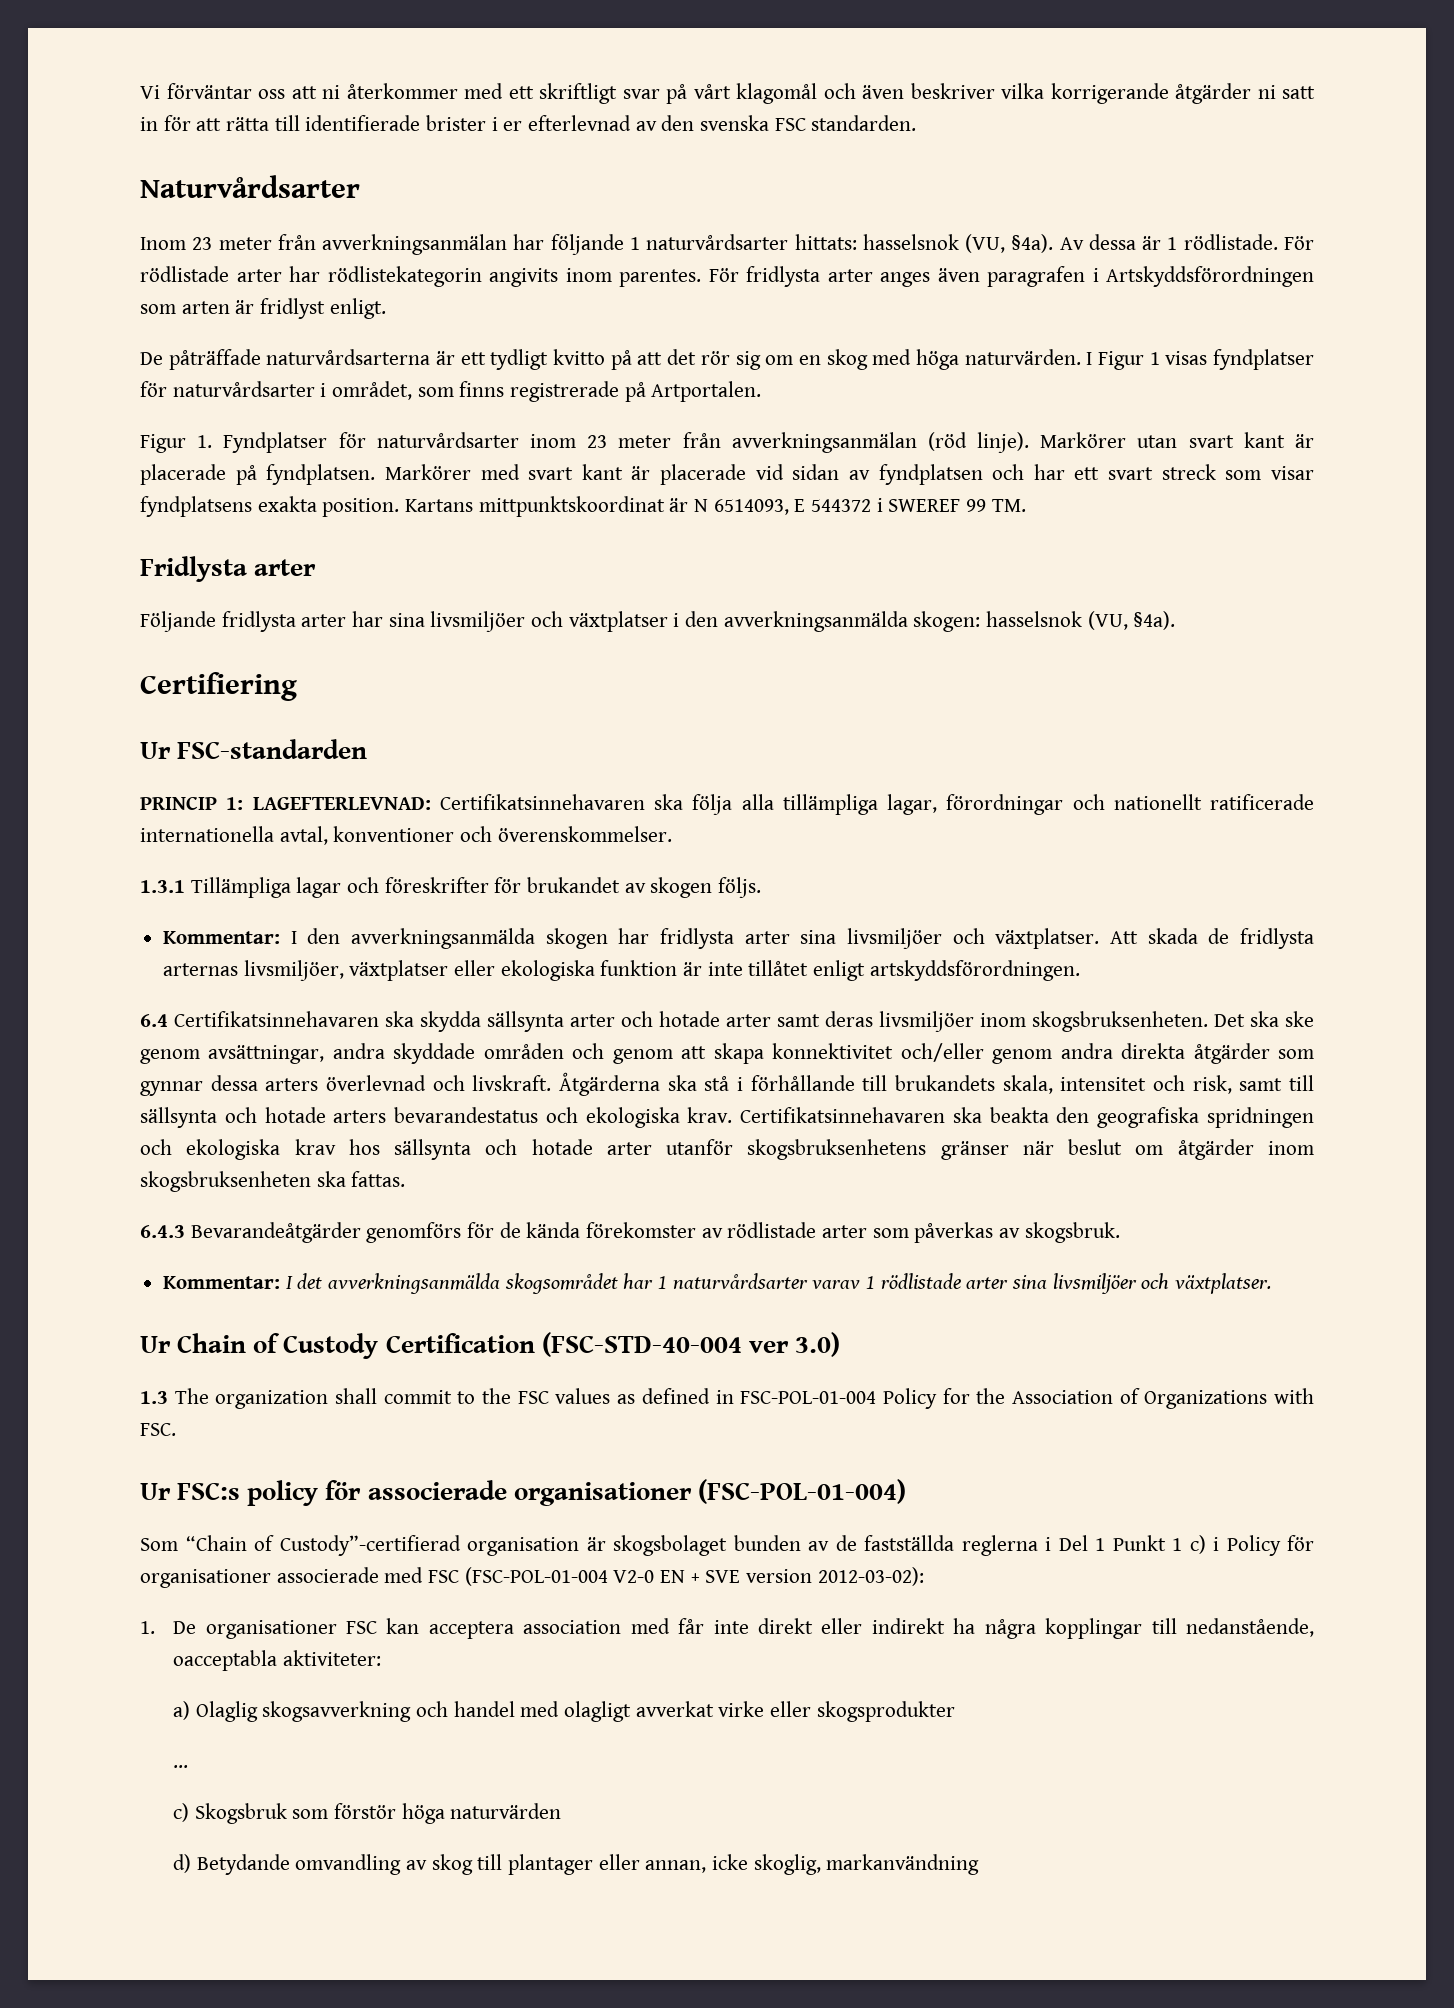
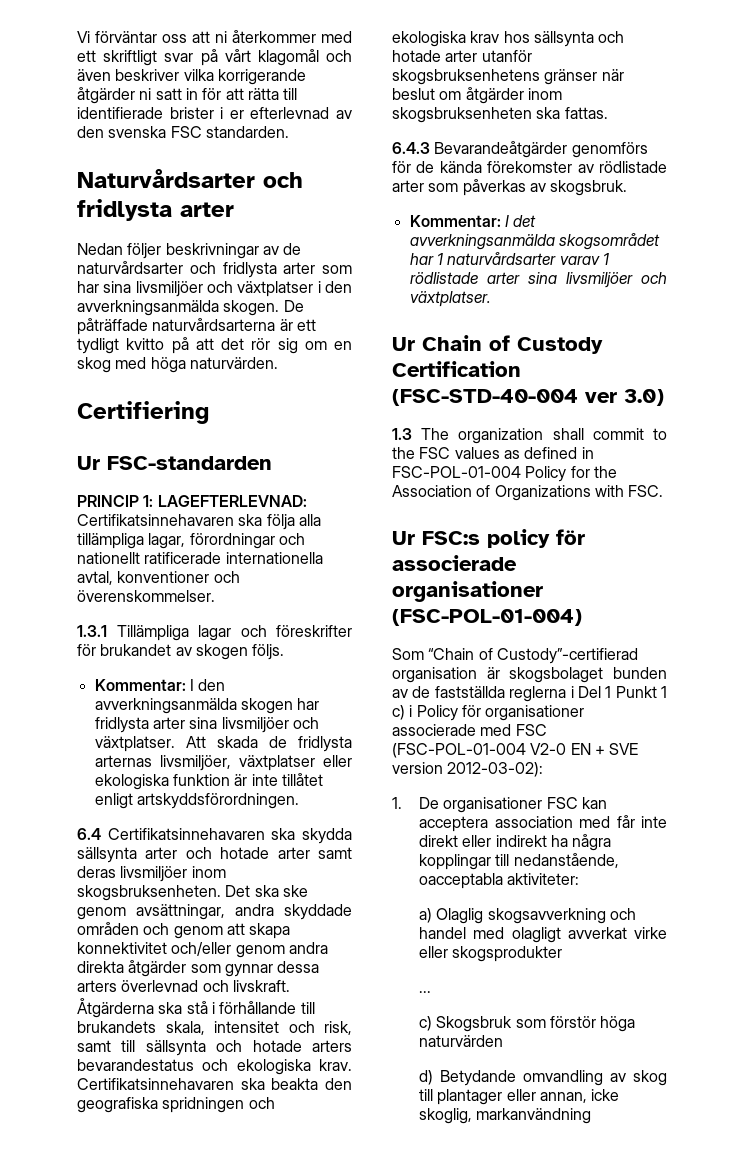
[140,234,1315,255] [140,266,1314,287] [140,298,386,319] // Inom 23 meter från avverkningsanmälan har följande 1 naturvårdsarter hittats: hasselsnok (VU, §4a). Av dessa är 1 rödlistade. För rödlistade arter har rödlistekategorin angivits inom parentes. För fridlysta arter anges även paragrafen i Artskyddsförordningen som arten är fridlyst enligt. // -> [263,172,303,188] [77,199,234,221] [77,243,302,259] [77,261,352,278] [77,281,353,297] [77,300,280,316] och fridlysta arter // Nedan följer beskrivningar av de naturvårdsarter och fridlysta arter som har sina livsmiljöer och växtplatser i den avverkningsanmälda skogen.
[1086,349,1314,370] [140,381,762,402] [140,432,1314,453] [140,464,1314,485] [140,496,1026,517] [140,556,317,582] [140,611,1176,632] I Figur 1 visas fyndplatser för naturvårdsarter i området, som finns registrerade på Artportalen. // Figur 1. Fyndplatser för naturvårdsarter inom 23 meter från avverkningsanmälan (röd linje). Markörer utan svart kant är placerade på fyndplatsen. Markörer med svart kant är placerade vid sidan av fyndplatsen och har ett svart streck som visar fyndplatsens exakta position. Kartans mittpunktskoordinat är N 6514093, E 544372 i SWEREF 99 TM. // Fridlysta arter // Följande fridlysta arter har sina livsmiljöer och växtplatser i den avverkningsanmälda skogen: hasselsnok (VU, §4a). -> (278, 363) none

